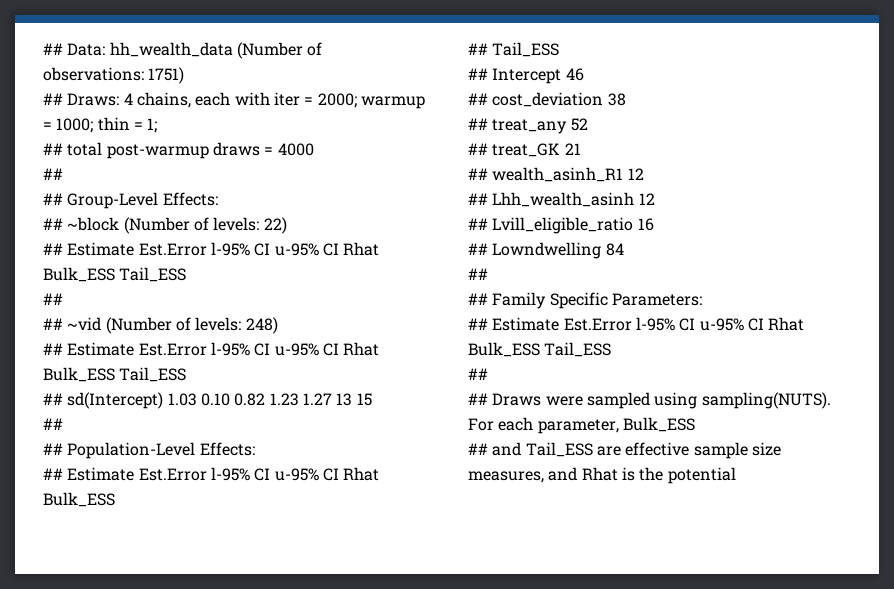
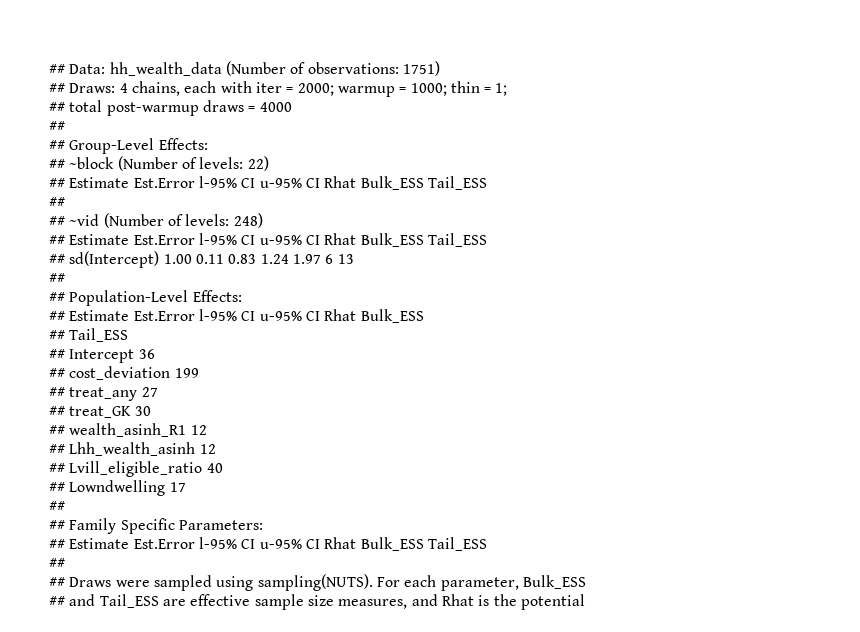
[167,393,332,406] 1.03 0.10 0.82 1.23 1.27 -> [163,254,334,264] 1.00 0.11 0.83 1.24 1.97 6
[356,393,372,406] 15 -> (354, 259) none
[565,68,584,81] 46 -> [138,349,155,359] 36
[607,93,626,106] 38 -> [174,368,199,378] 199
[570,118,588,131] 52 -> [141,387,158,397] 27
[564,143,581,155] 21 -> [134,406,151,416] 30
[637,218,654,231] 16 -> [206,463,223,473] 40
[605,243,624,256] 84 -> [169,482,186,492] 17

